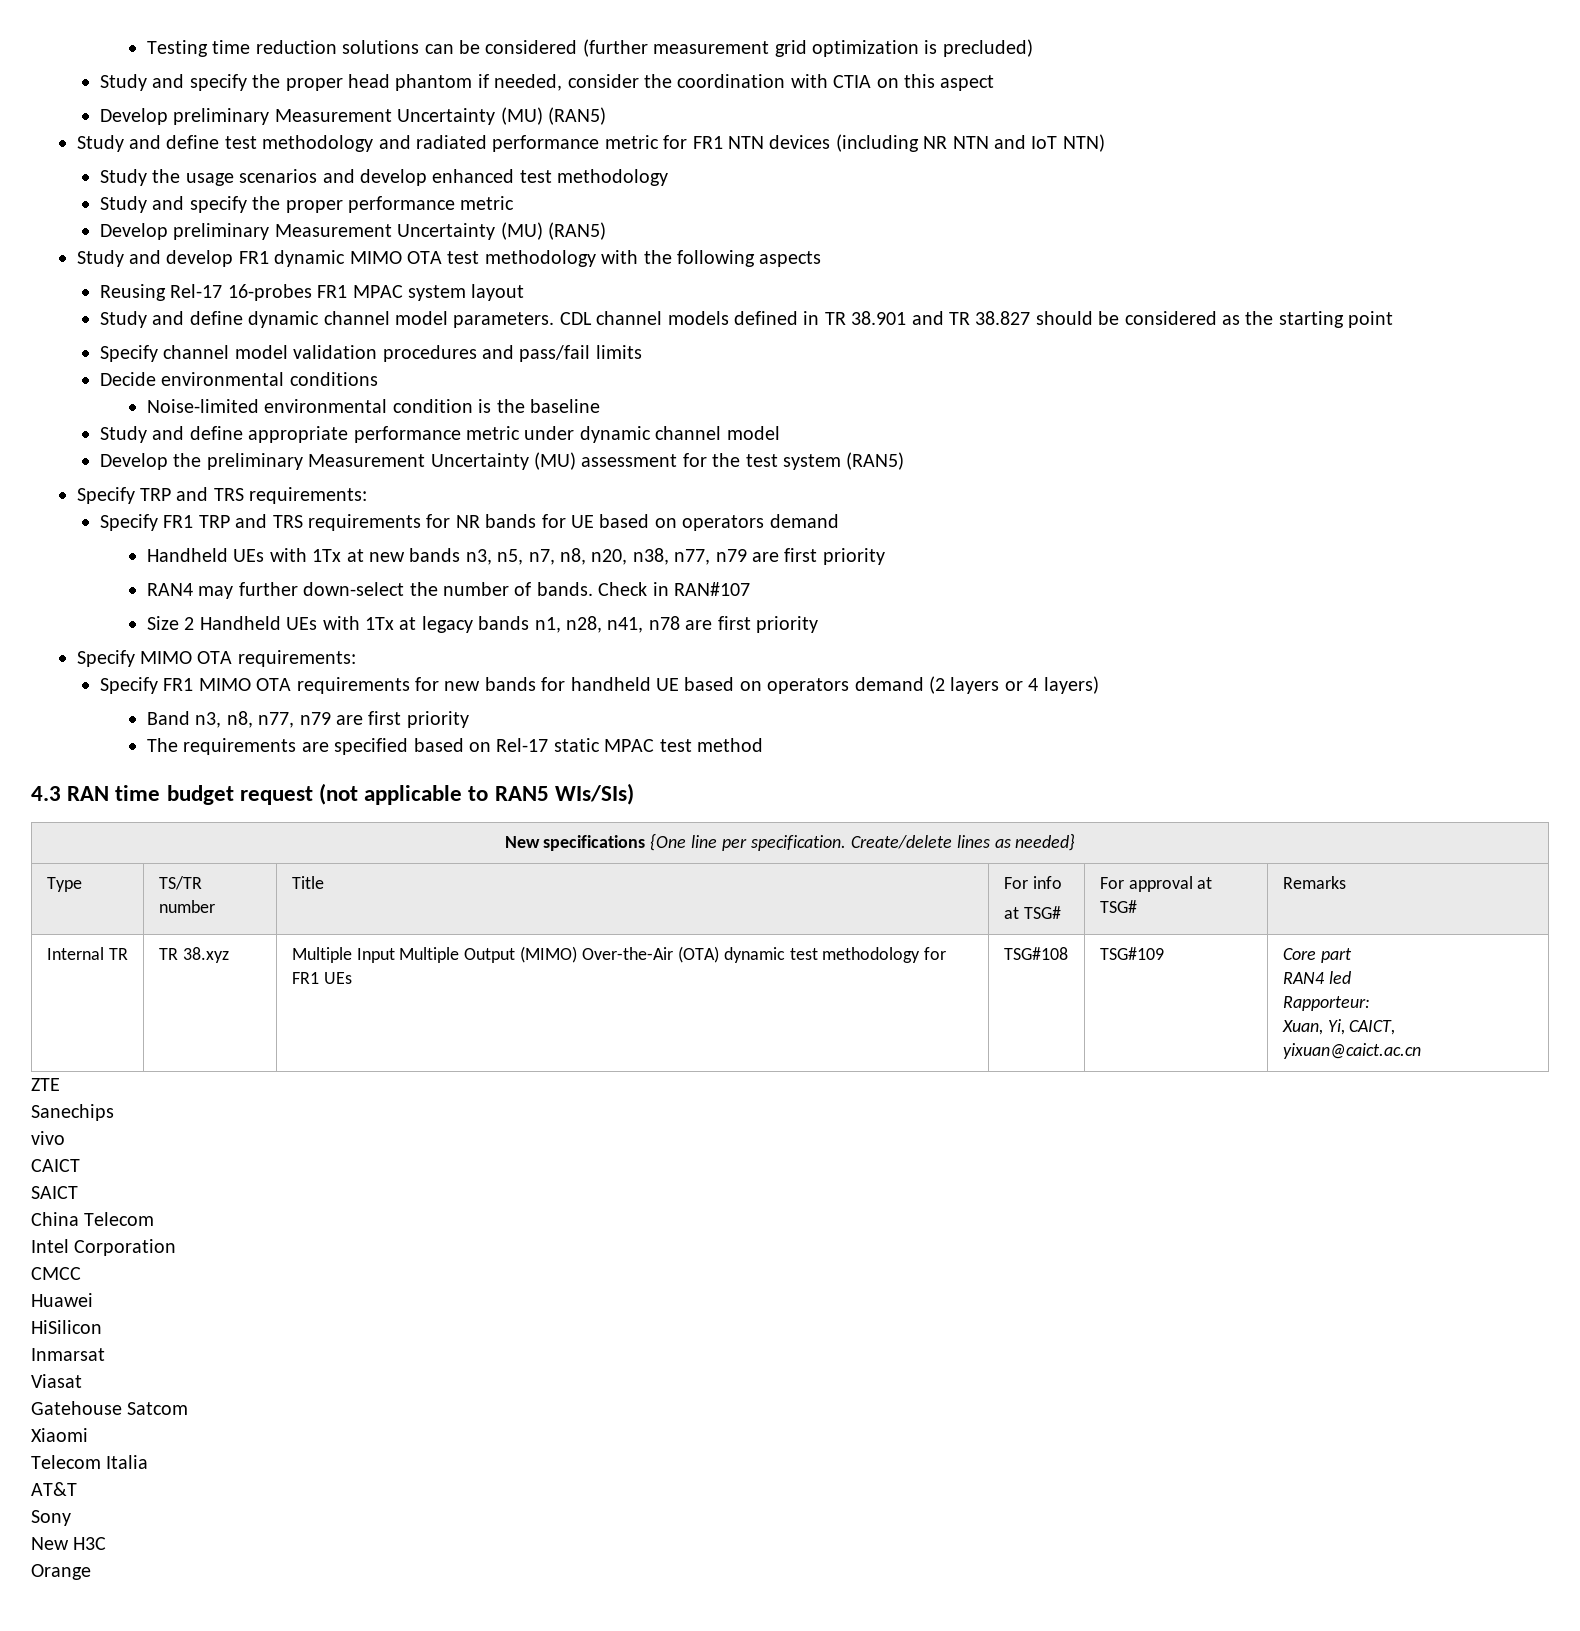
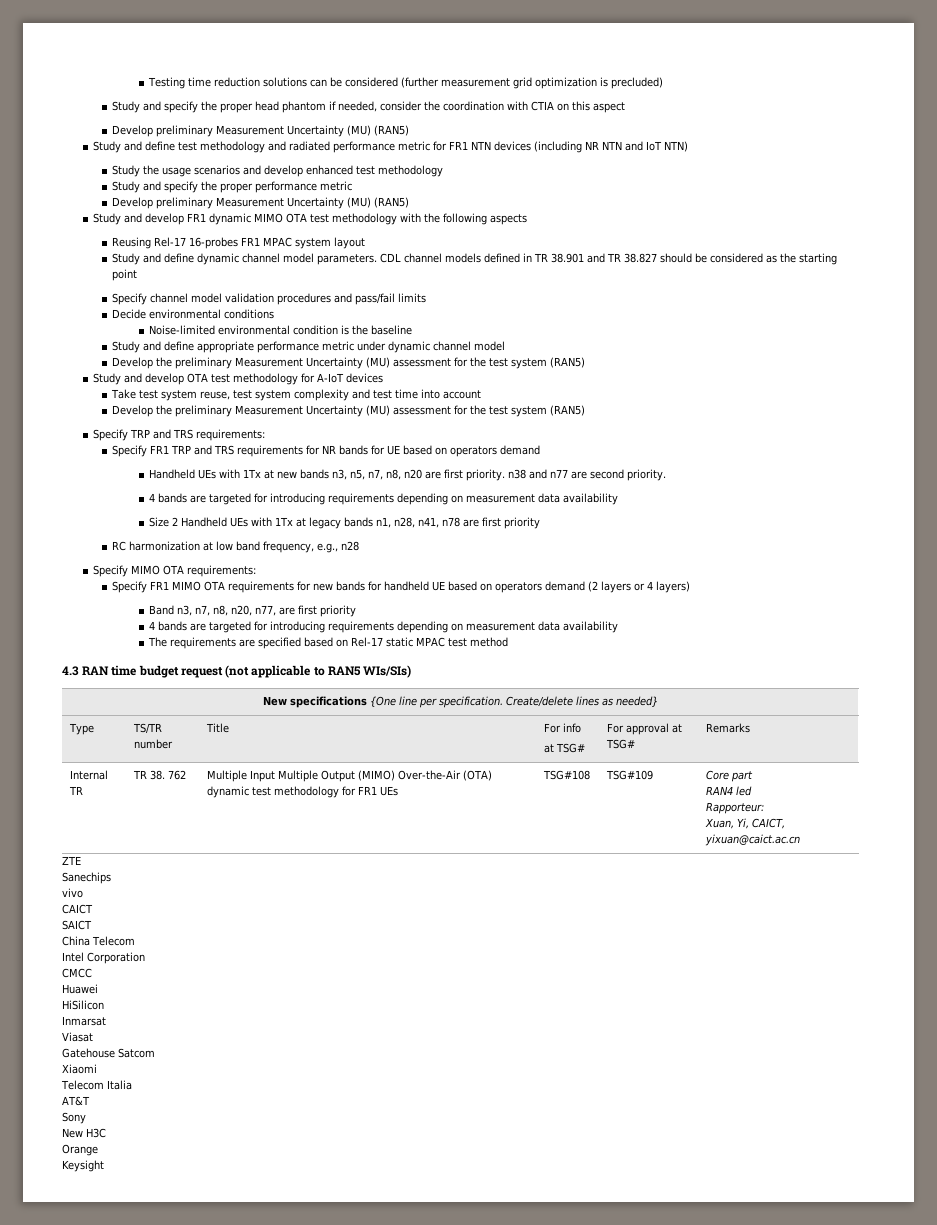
(905, 461) none -> [92,373,383,385] [110,389,481,401] [111,405,585,417] // Study and develop OTA test methodology for A-IoT devices // Take test system reuse, test system complexity and test time into account // Develop the preliminary Measurement Uncertainty (MU) assessment for the test system (RAN5)
[591,548,885,565] [147,582,751,599] n20, n38, n77, n79 are first priority // RAN4 may further down-select the number of bands. Check in RAN#107 -> [403,469,666,481] [148,493,618,505] n20 are first priority. n38 and n77 are second priority. // 4 bands are targeted for introducing requirements depending on measurement data availability
(819, 624) none -> [111,541,359,553] // RC harmonization at low band frequency, e.g., n28
[226,711,469,728] n8, n77, n79 are first priority -> [194,605,356,617] [148,621,618,633] n7, n8, n20, n77, are first priority // 4 bands are targeted for introducing requirements depending on measurement data availability
[182,947,229,963] 38.xyz -> [149,770,186,780] 38. 762
(91, 1572) none -> [62,1160,104,1172] // Keysight

